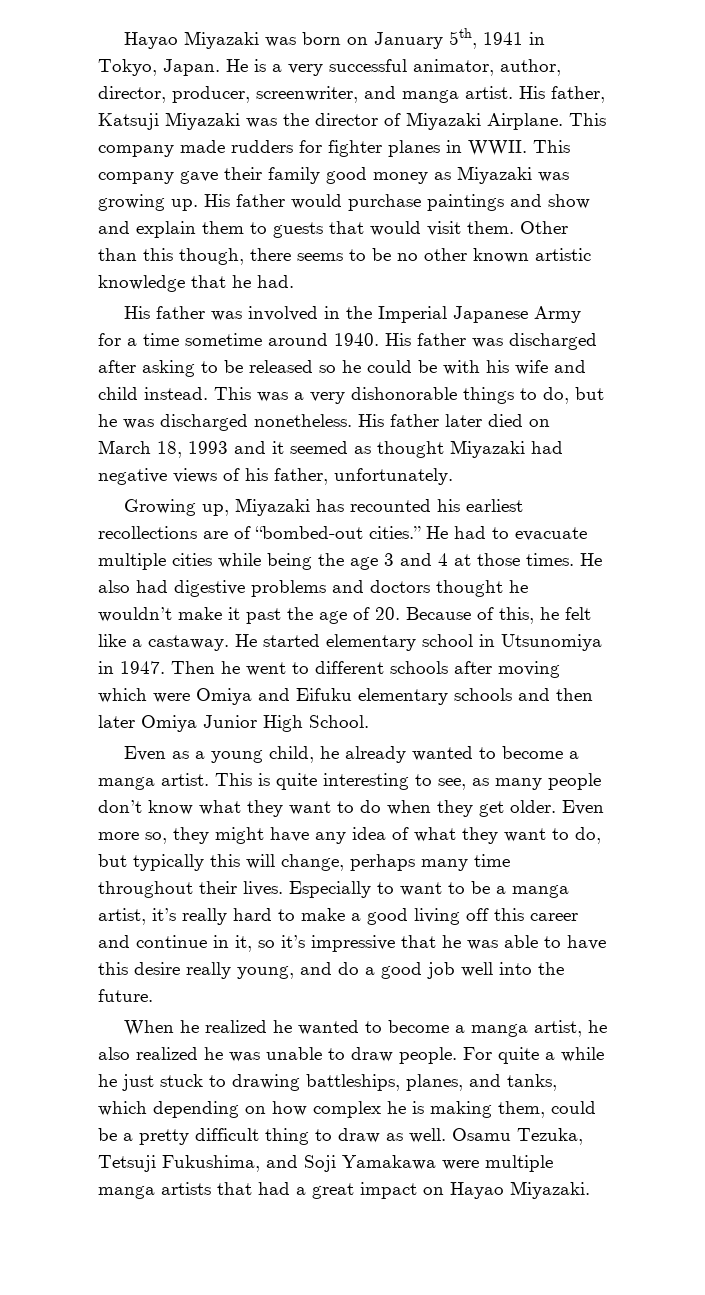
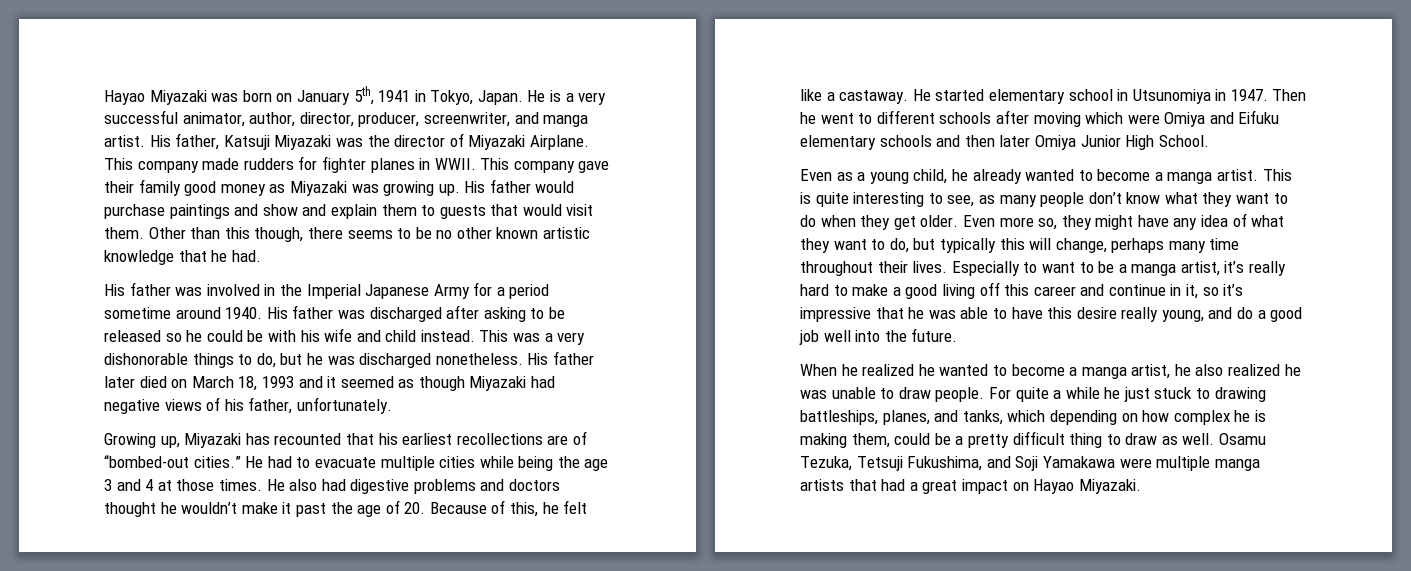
[143,333,179,346] time -> [509,284,550,299] period
[377,441,444,458] thought -> [418,376,465,391] though
(431, 505) none -> [345,433,374,445] that

